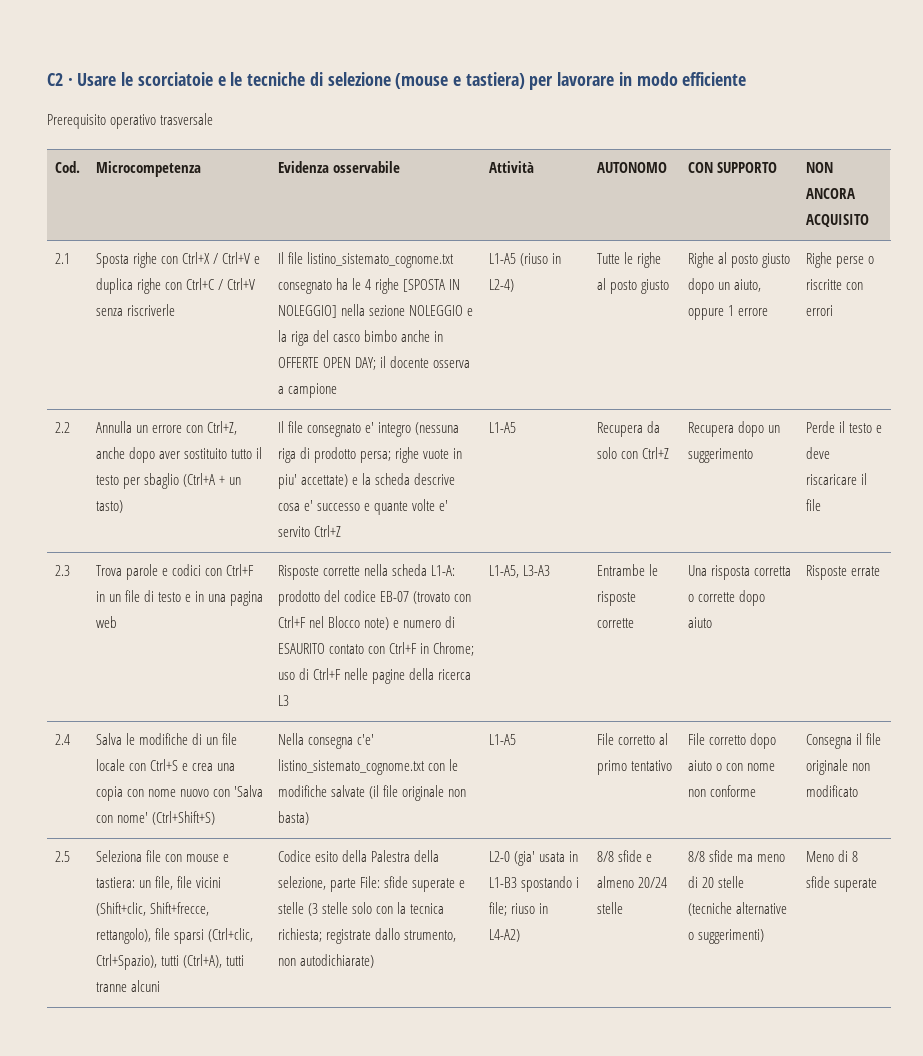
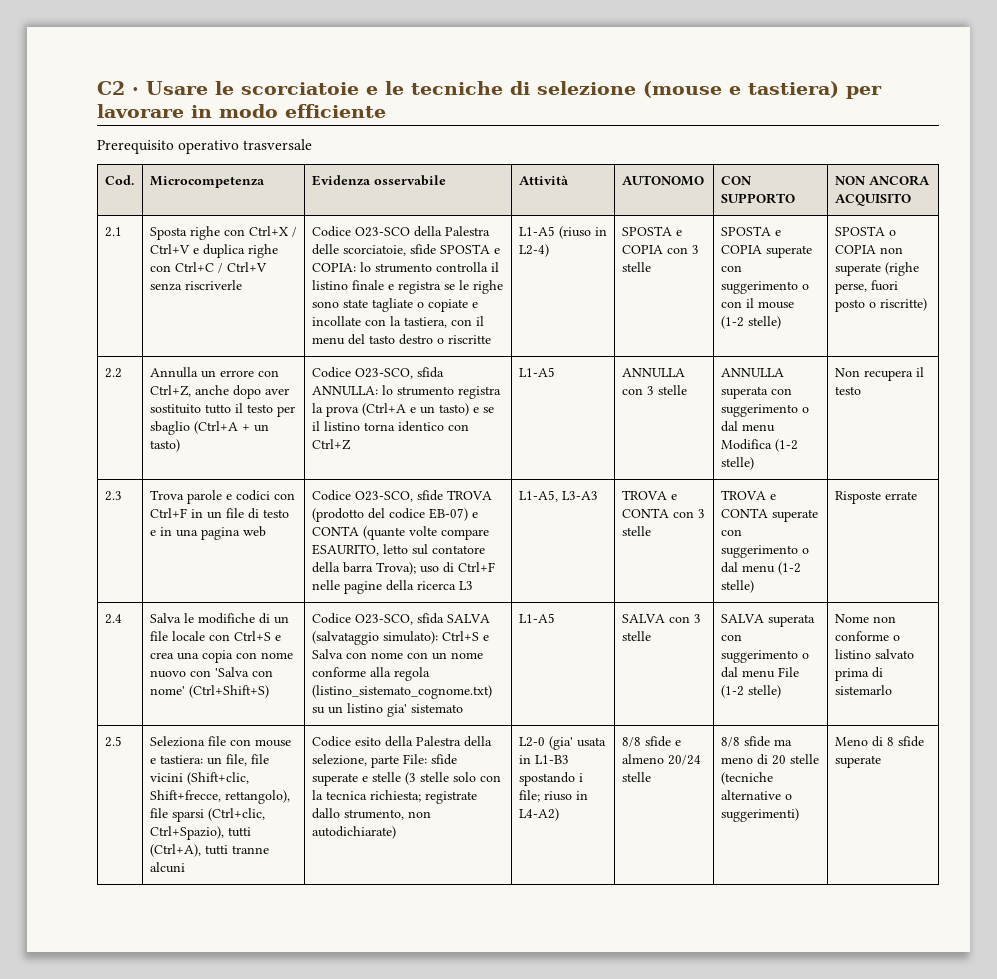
[277,252,454,268] [277,278,460,294] [277,304,473,318] [277,330,443,346] [277,356,470,370] [277,383,337,398] [488,253,561,266] [488,279,514,292] [596,252,661,268] [596,278,669,294] [687,252,790,268] [687,278,761,294] [687,305,768,320] [805,252,874,268] [805,279,863,290] [805,305,833,316] Il file listino_sistemato_cognome.txt consegnato ha le 4 righe [SPOSTA IN NOLEGGIO] nella sezione NOLEGGIO e la riga del casco bimbo anche in OFFERTE OPEN DAY; il docente osserva a campione | L1-A5 (riuso in L2-4) | Tutte le righe al posto giusto | Righe al posto giusto dopo un aiuto, oppure 1 errore | Righe perse o riscritte con errori -> [311,226,490,237] [311,244,500,256] [311,262,499,273] [311,280,503,294] [311,298,478,312] [311,316,484,328] [311,334,491,345] [518,226,607,239] [518,244,549,257] [621,226,682,236] [621,245,699,254] [621,262,651,272] [720,226,781,236] [720,245,812,258] [720,265,742,272] [720,281,809,294] [720,298,794,309] [720,316,781,329] [834,226,896,236] [834,245,903,254] [834,262,919,276] [834,280,898,294] [834,298,927,312] Codice O23-SCO della Palestra delle scorciatoie, sfide SPOSTA e COPIA: lo strumento controlla il listino finale e registra se le righe sono state tagliate o copiate e incollate con la tastiera, con il menu del tasto destro o riscritte | L1-A5 (riuso in L2-4) | SPOSTA e COPIA con 3 stelle | SPOSTA e COPIA superate con suggerimento o con il mouse (1-2 stelle) | SPOSTA o COPIA non superate (righe perse, fuori posto o riscritte)
[277,421,459,437] [277,447,462,463] [277,473,455,489] [277,499,448,515] [277,525,341,537] [488,422,516,433] [596,421,660,437] [596,447,669,459] [687,421,780,437] [687,448,753,463] [805,421,882,433] [805,447,830,459] [805,473,867,485] [805,499,821,511] Il file consegnato e' integro (nessuna riga di prodotto persa; righe vuote in piu' accettate) e la scheda descrive cosa e' successo e quante volte e' servito Ctrl+Z | L1-A5 | Recupera da solo con Ctrl+Z | Recupera dopo un suggerimento | Perde il testo e deve riscaricare il file -> [311,367,444,379] [311,385,501,399] [311,403,494,417] [311,421,469,432] [311,439,351,450] [518,367,555,377] [621,368,685,377] [621,385,687,395] [720,368,784,377] [720,386,792,399] [720,404,809,417] [720,421,775,432] [720,439,798,452] [720,457,754,470] [834,367,924,381] [834,386,861,395] Codice O23-SCO, sfida ANNULLA: lo strumento registra la prova (Ctrl+A e un tasto) e se il listino torna identico con Ctrl+Z | L1-A5 | ANNULLA con 3 stelle | ANNULLA superata con suggerimento o dal menu Modifica (1-2 stelle) | Non recupera il testo
[277,564,455,580] [277,590,471,606] [277,616,455,630] [277,642,474,656] Risposte corrette nella scheda L1-A: prodotto del codice EB-07 (trovato con Ctrl+F nel Blocco note) e numero di ESAURITO contato con Ctrl+F in Chrome; -> [311,490,492,502] [311,508,478,522] [311,526,489,540] [311,544,485,556] [311,562,416,575] Codice O23-SCO, sfide TROVA (prodotto del codice EB-07) e CONTA (quante volte compare ESAURITO, letto sul contatore della barra Trova);
[596,564,658,576] [596,591,636,606] [596,618,634,628] [687,565,791,580] [687,590,765,606] [687,617,712,628] Entrambe le risposte corrette | Una risposta corretta o corrette dopo aiuto -> [621,490,677,500] [621,508,705,518] [621,526,651,536] [720,490,776,500] [720,508,818,522] [720,529,742,536] [720,545,809,558] [720,562,801,575] [720,580,754,593] TROVA e CONTA con 3 stelle | TROVA e CONTA superate con suggerimento o dal menu (1-2 stelle)
[277,733,374,749] [277,759,458,775] [277,785,466,801] [277,811,309,825] [488,734,516,745] [596,733,668,745] [596,760,672,775] [687,733,776,749] [687,760,775,771] [687,785,756,797] [805,733,881,749] [805,759,870,775] [805,785,858,797] Nella consegna c'e' listino_sistemato_cognome.txt con le modifiche salvate (il file originale non basta) | L1-A5 | File corretto al primo tentativo | File corretto dopo aiuto o con nome non conforme | Consegna il file originale non modificato -> [311,613,490,625] [311,631,489,645] [311,649,483,660] [311,667,430,681] [311,685,492,699] [311,703,463,717] [518,613,555,623] [621,614,701,623] [621,631,651,641] [720,614,815,627] [720,634,742,641] [720,650,809,663] [720,667,799,678] [720,685,781,698] [834,614,896,623] [834,631,900,641] [834,649,914,659] [834,667,883,681] [834,685,892,695] Codice O23-SCO, sfida SALVA (salvataggio simulato): Ctrl+S e Salva con nome con un nome conforme alla regola (listino_sistemato_cognome.txt) su un listino gia' sistemato | L1-A5 | SALVA con 3 stelle | SALVA superata con suggerimento o dal menu File (1-2 stelle) | Nome non conforme o listino salvato prima di sistemarlo

